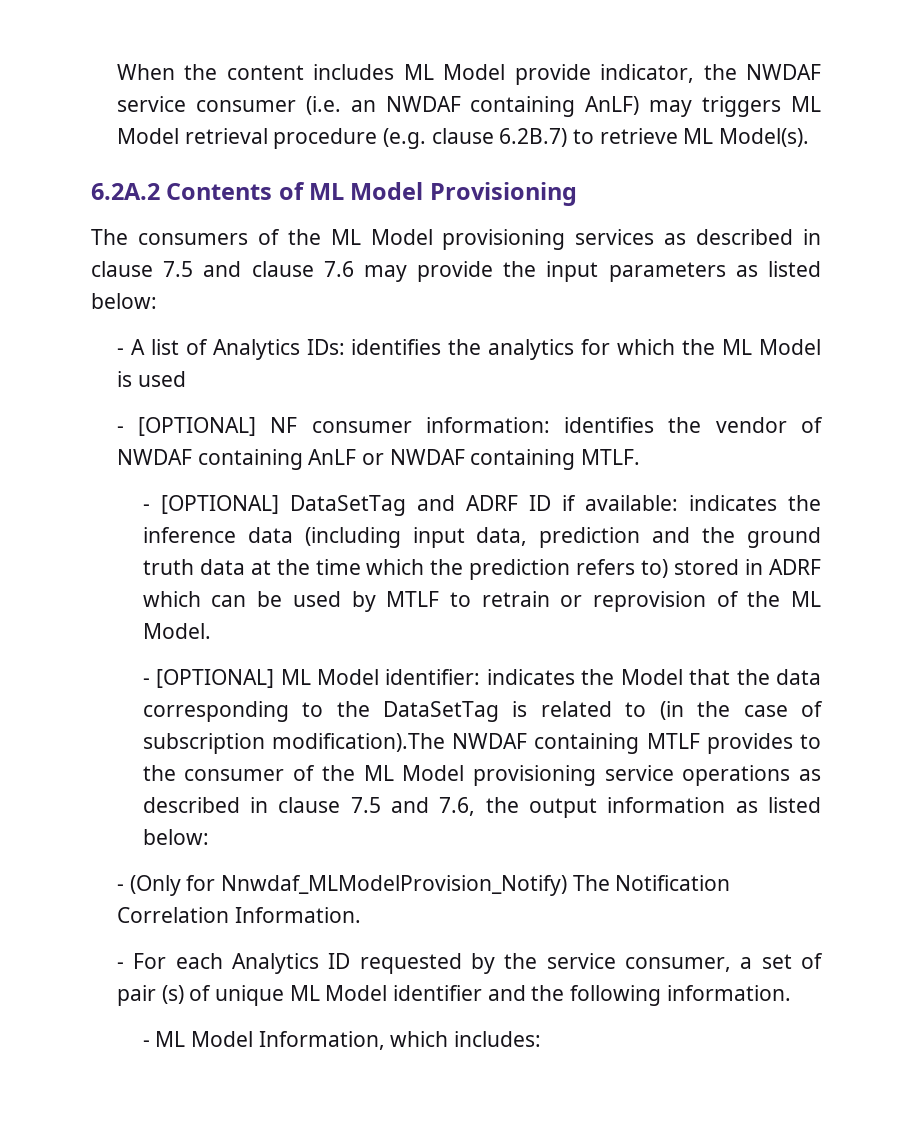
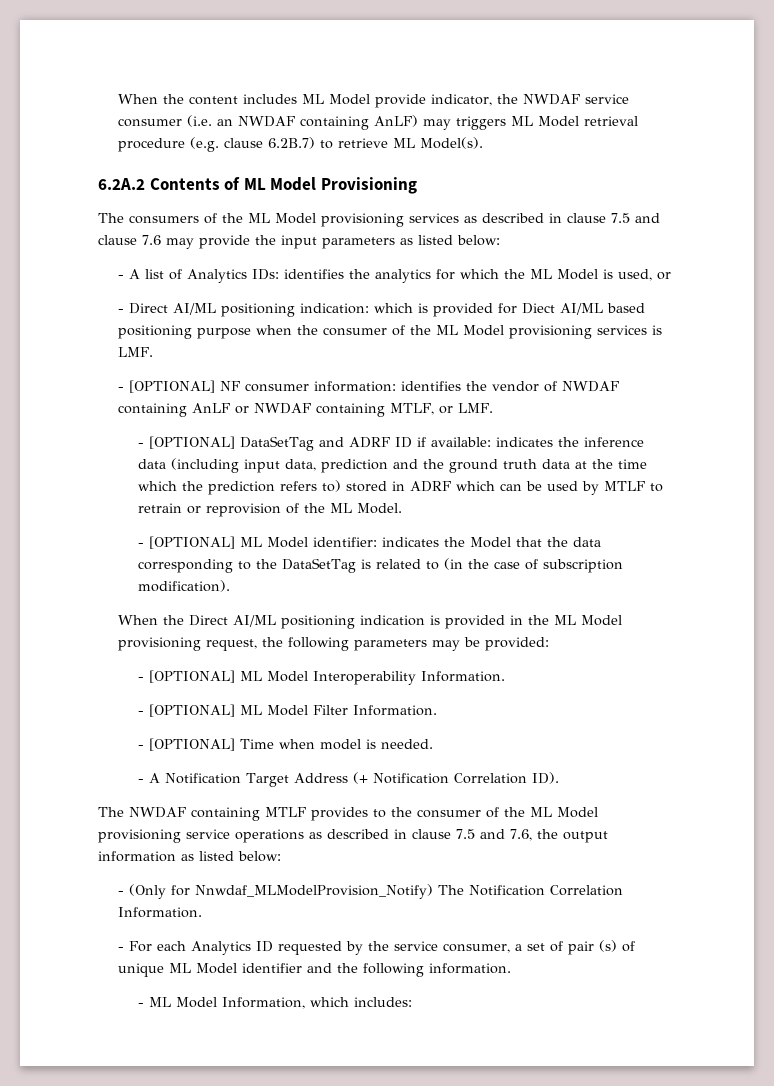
[137,371,186,387] used -> [617,269,671,281] [117,303,645,317] [117,325,662,339] [117,347,153,357] used, or // - Direct AI/ML positioning indication: which is provided for Diect AI/ML based positioning purpose when the consumer of the ML Model provisioning services is LMF.
[580,449,640,465] MTLF. -> [389,403,493,415] MTLF, or LMF.
[272,733,446,752] modification).The -> [137,580,230,592] [117,615,622,629] [117,637,549,651] [137,670,505,685] [137,704,437,717] [137,738,433,751] [137,772,559,787] [98,807,124,817] modification). // When the Direct AI/ML positioning indication is provided in the ML Model provisioning request, the following parameters may be provided: // - [OPTIONAL] ML Model Interoperability Information. // - [OPTIONAL] ML Model Filter Information. // - [OPTIONAL] Time when model is needed. // - A Notification Target Address (+ Notification Correlation ID). // The

